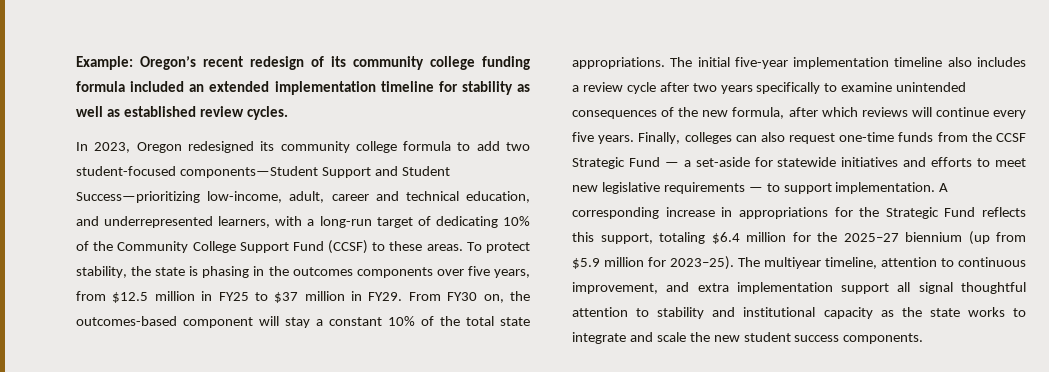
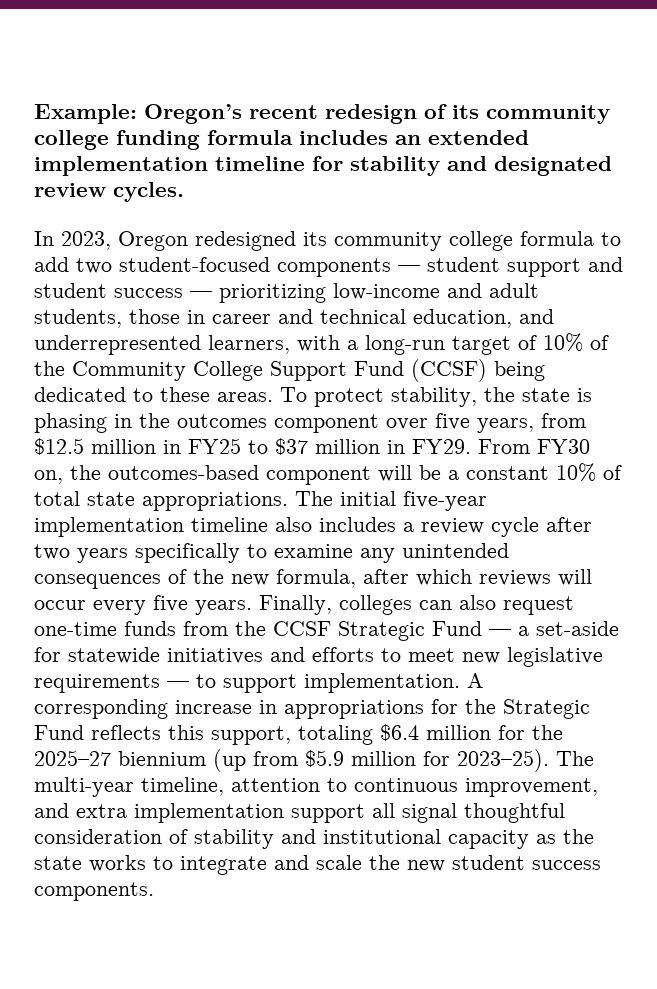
[130,81,185,92] included -> [299,130,388,145] includes
[517,84,530,92] [76,106,196,117] as well as established -> [447,156,612,176] and designated
[179,166,450,178] [76,191,325,203] components—Student Support and Student Success—prioritizing low-income, adult, -> [277,257,623,277] [34,283,539,303] [34,309,205,328] components — student support and student success — prioritizing low-income and adult students, those in
[435,216,498,228] dedicating -> (537, 342) none
(369, 247) none -> [494,361,545,381] [34,387,126,402] being dedicated
[356,267,433,278] components -> [274,414,379,433] component
[285,317,310,328] stay -> [419,465,441,480] be
[440,316,460,326] the -> (622, 472) none
(893, 87) none -> [360,548,395,563] any
[935,107,989,117] continue -> [34,600,86,610] occur
[764,257,821,269] multiyear -> [34,777,134,797] multi-year
[572,307,650,317] attention to -> [34,829,188,844] consideration of

